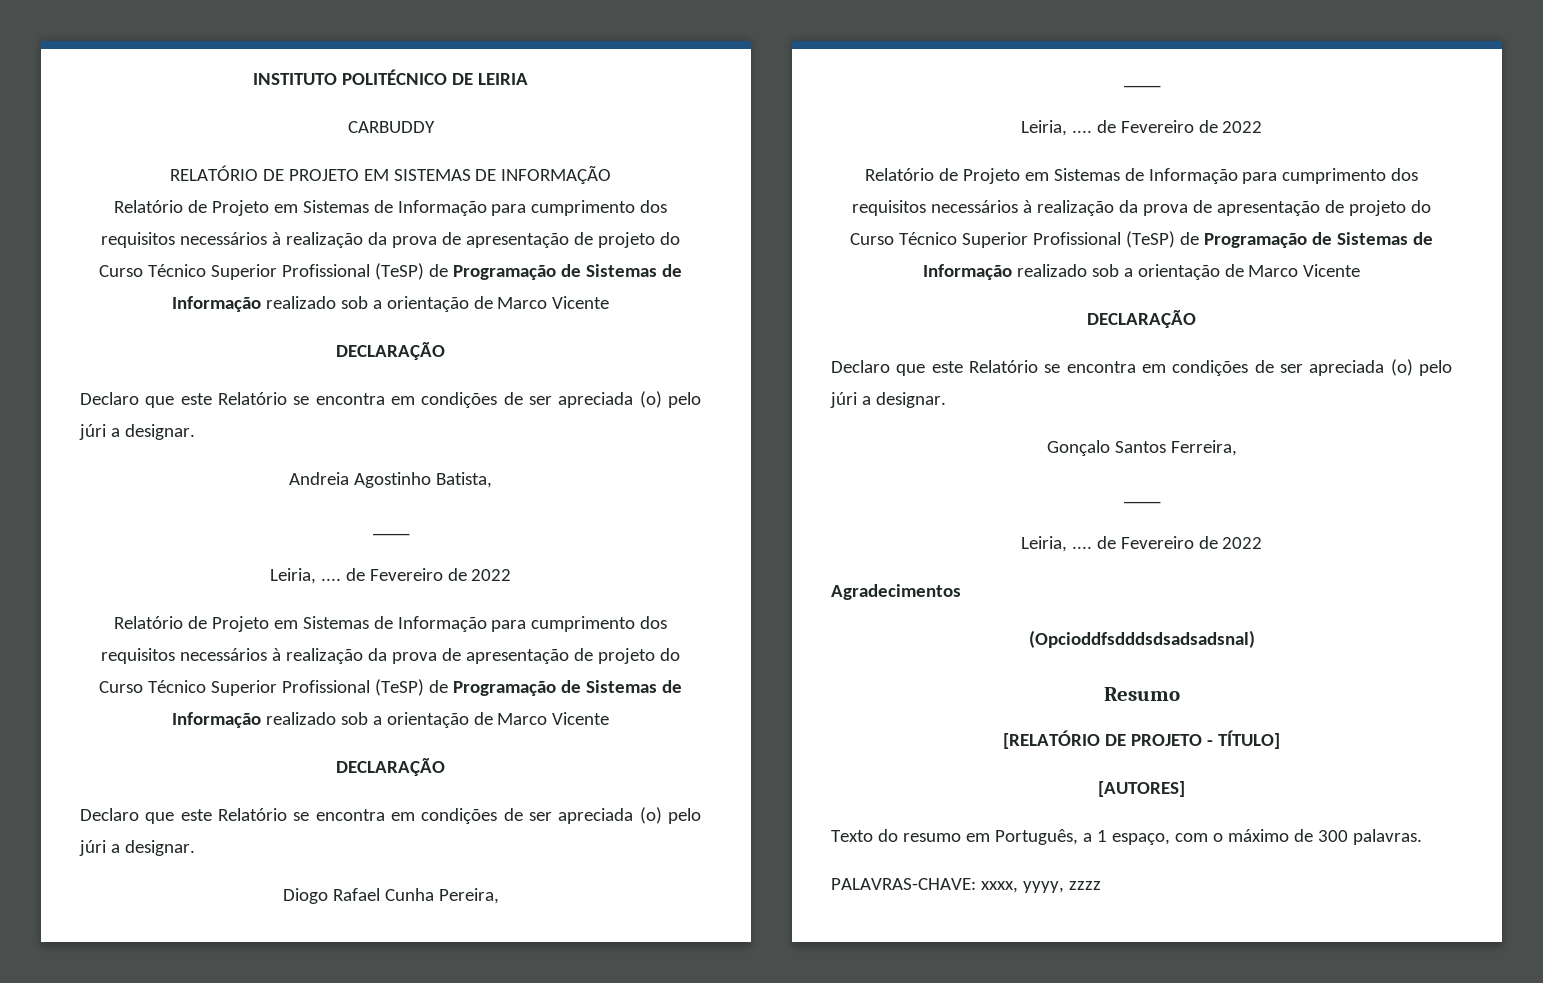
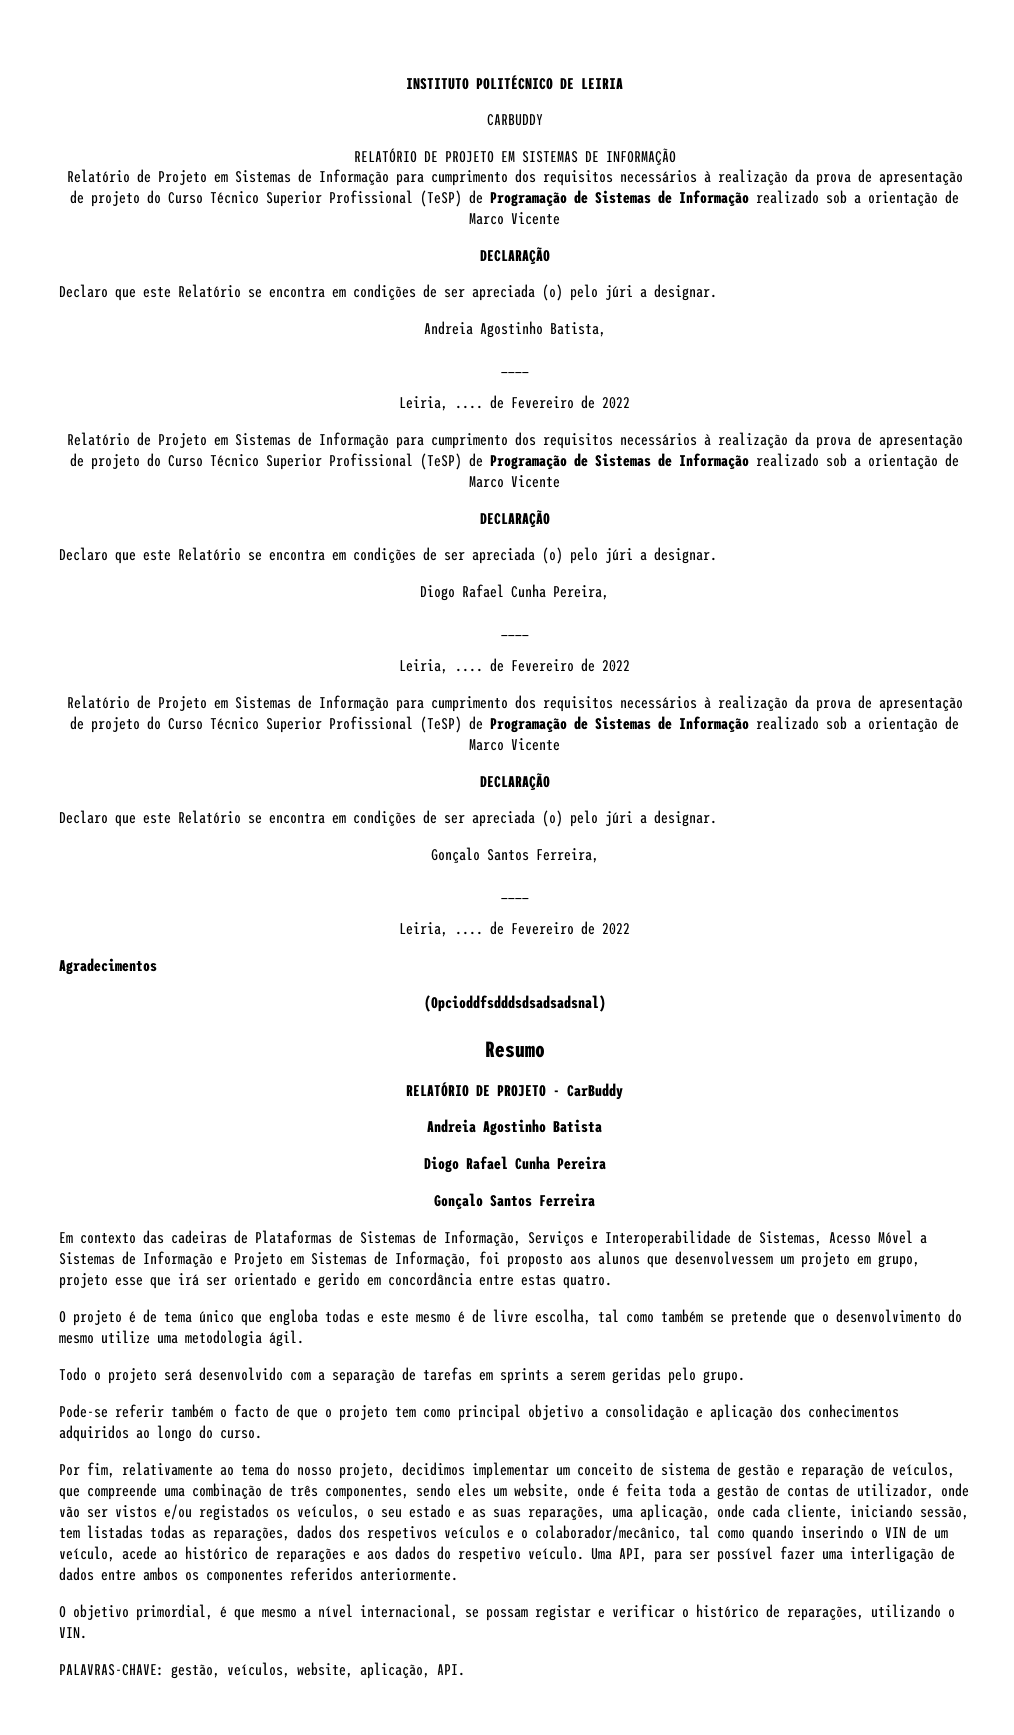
[1003,730,1101,749] [RELATÓRIO -> [406,1082,469,1097] RELATÓRIO
[1217,730,1280,749] [1098,781,1185,797] [831,829,1422,845] [831,878,1101,893] TÍTULO] // [AUTORES] // Texto do resumo em Português, a 1 espaço, com o máximo de 300 palavras. // PALAVRAS-CHAVE: xxxx, yyyy, zzzz -> [567,1083,623,1100] [427,1119,602,1136] [423,1156,606,1173] [434,1193,595,1210] [59,1230,927,1247] [59,1251,920,1268] [59,1272,612,1289] [59,1309,962,1326] [59,1330,304,1347] [59,1367,745,1384] [59,1404,899,1421] [59,1425,262,1442] [59,1462,955,1479] [59,1483,969,1500] [59,1504,969,1521] [59,1525,948,1542] [59,1546,955,1563] [59,1567,458,1584] [59,1604,955,1621] [59,1627,87,1639] [59,1662,465,1679] CarBuddy // Andreia Agostinho Batista // Diogo Rafael Cunha Pereira // Gonçalo Santos Ferreira // Em contexto das cadeiras de Plataformas de Sistemas de Informação, Serviços e Interoperabilidade de Sistemas, Acesso Móvel a Sistemas de Informação e Projeto em Sistemas de Informação, foi proposto aos alunos que desenvolvessem um projeto em grupo, projeto esse que irá ser orientado e gerido em concordância entre estas quatro. // O projeto é de tema único que engloba todas e este mesmo é de livre escolha, tal como também se pretende que o desenvolvimento do mesmo utilize uma metodologia ágil. // Todo o projeto será desenvolvido com a separação de tarefas em sprints a serem geridas pelo grupo. // Pode-se referir também o facto de que o projeto tem como principal objetivo a consolidação e aplicação dos conhecimentos adquiridos ao longo do curso. // Por fim, relativamente ao tema do nosso projeto, decidimos implementar um conceito de sistema de gestão e reparação de veículos, que compreende uma combinação de três componentes, sendo eles um website, onde é feita toda a gestão de contas de utilizador, onde vão ser vistos e/ou registados os veículos, o seu estado e as suas reparações, uma aplicação, onde cada cliente, iniciando sessão, tem listadas todas as reparações, dados dos respetivos veículos e o colaborador/mecânico, tal como quando inserindo o VIN de um veículo, acede ao histórico de reparações e aos dados do respetivo veículo. Uma API, para ser possível fazer uma interligação de dados entre ambos os componentes referidos anteriormente. // O objetivo primordial, é que mesmo a nível internacional, se possam registar e verificar o histórico de reparações, utilizando o VIN. // PALAVRAS-CHAVE: gestão, veículos, website, aplicação, API.

